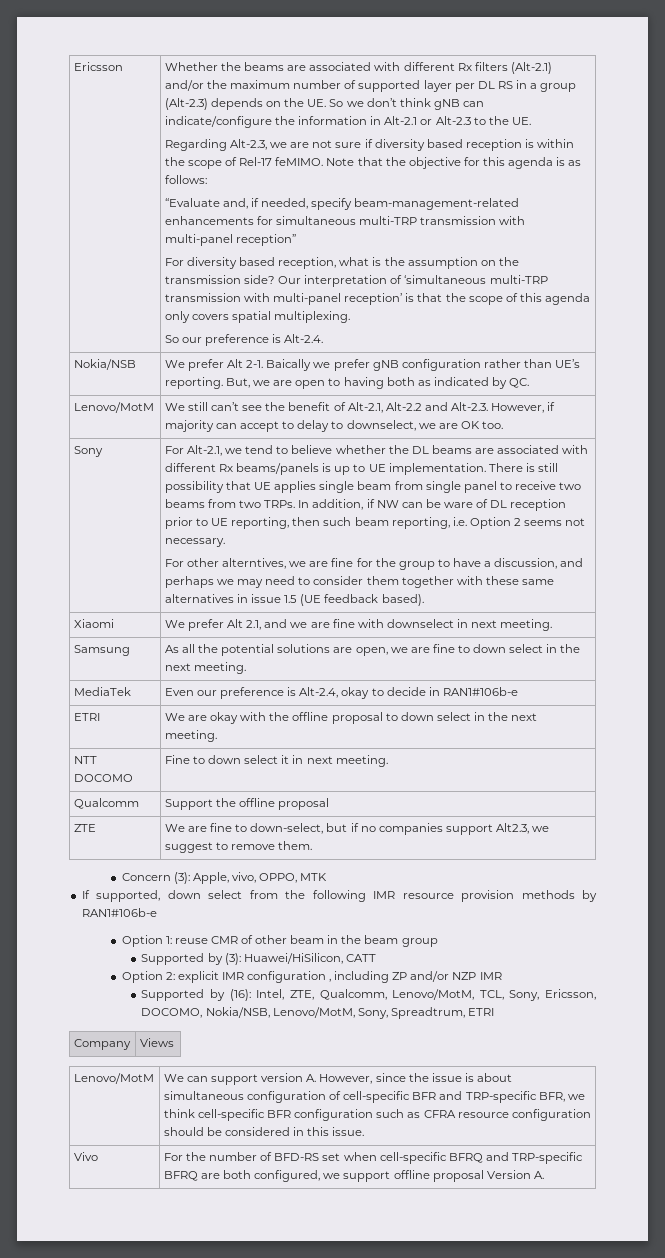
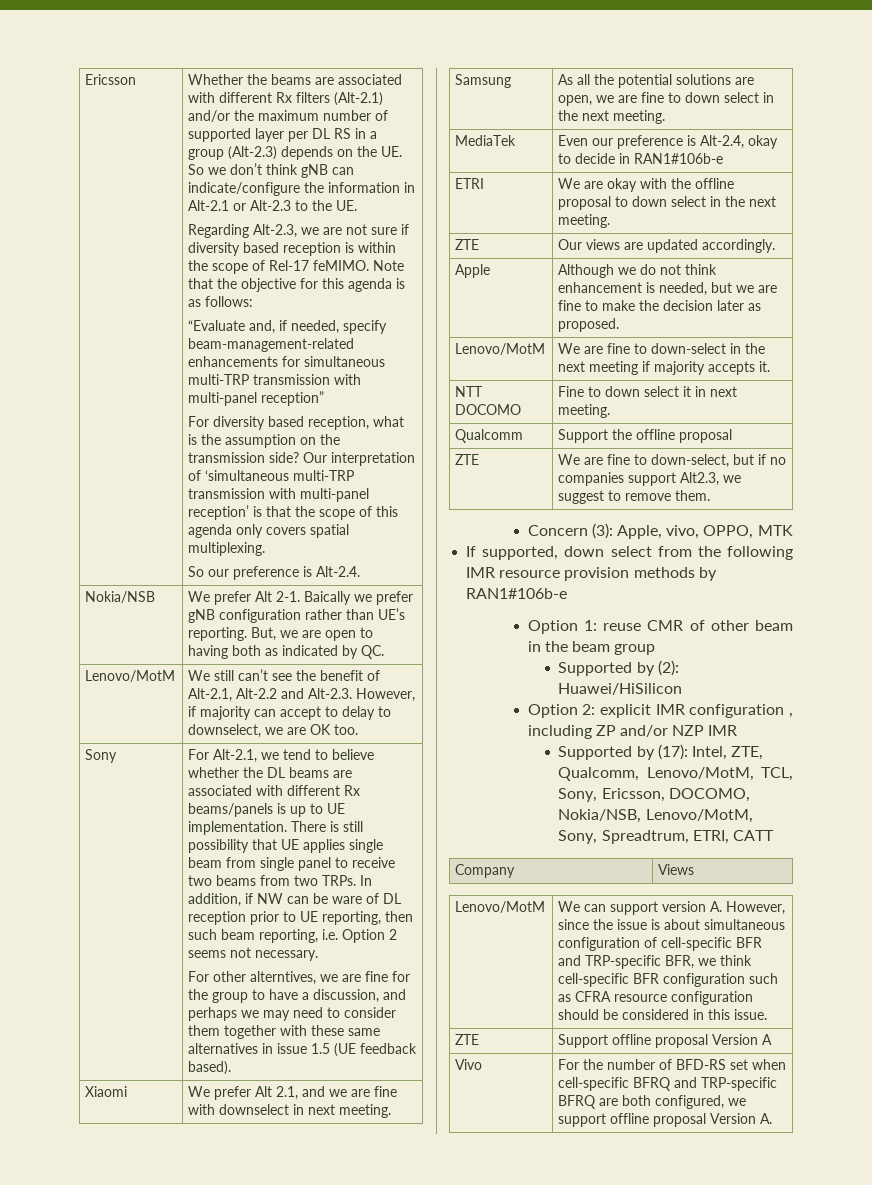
(217, 736) none -> [455,239,480,250] [558,239,776,253] [455,264,491,278] [558,264,718,278] [558,282,778,296] [558,300,762,311] [558,318,620,332] [455,343,546,355] [558,343,766,354] [558,361,771,375] // ZTE | Our views are updated accordingly. // Apple | Although we do not think enhancement is needed, but we are fine to make the decision later as proposed. // Lenovo/MotM | We are fine to down-select in the next meeting if majority accepts it.
[224,953,376,965] (3): Huawei/HiSilicon, CATT -> [657,660,679,676] [558,683,683,695] (2): Huawei/HiSilicon
[229,989,251,1001] (16): -> [657,744,688,760] (17):
[467,1008,494,1016] ETRI -> [692,830,775,844] ETRI, CATT
(365, 1131) none -> [455,1034,480,1045] [558,1034,773,1048] // ZTE | Support offline proposal Version A

